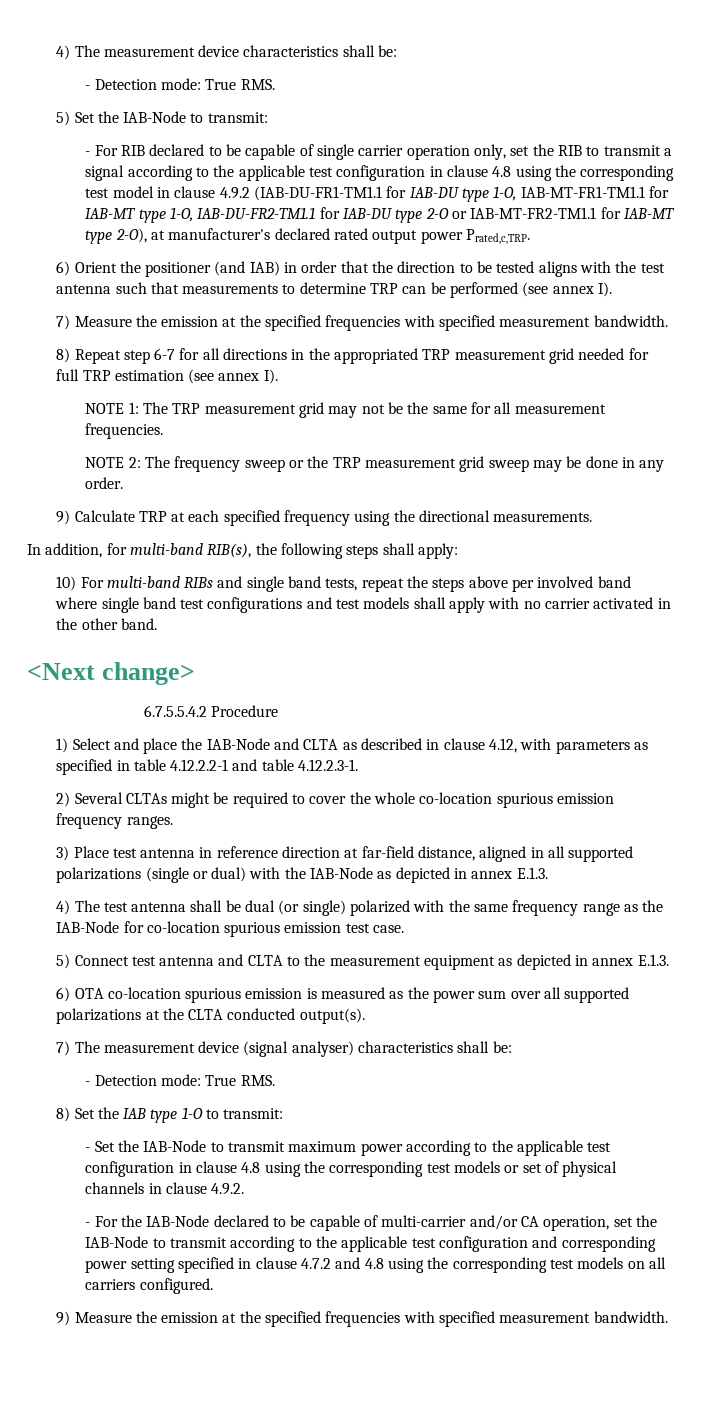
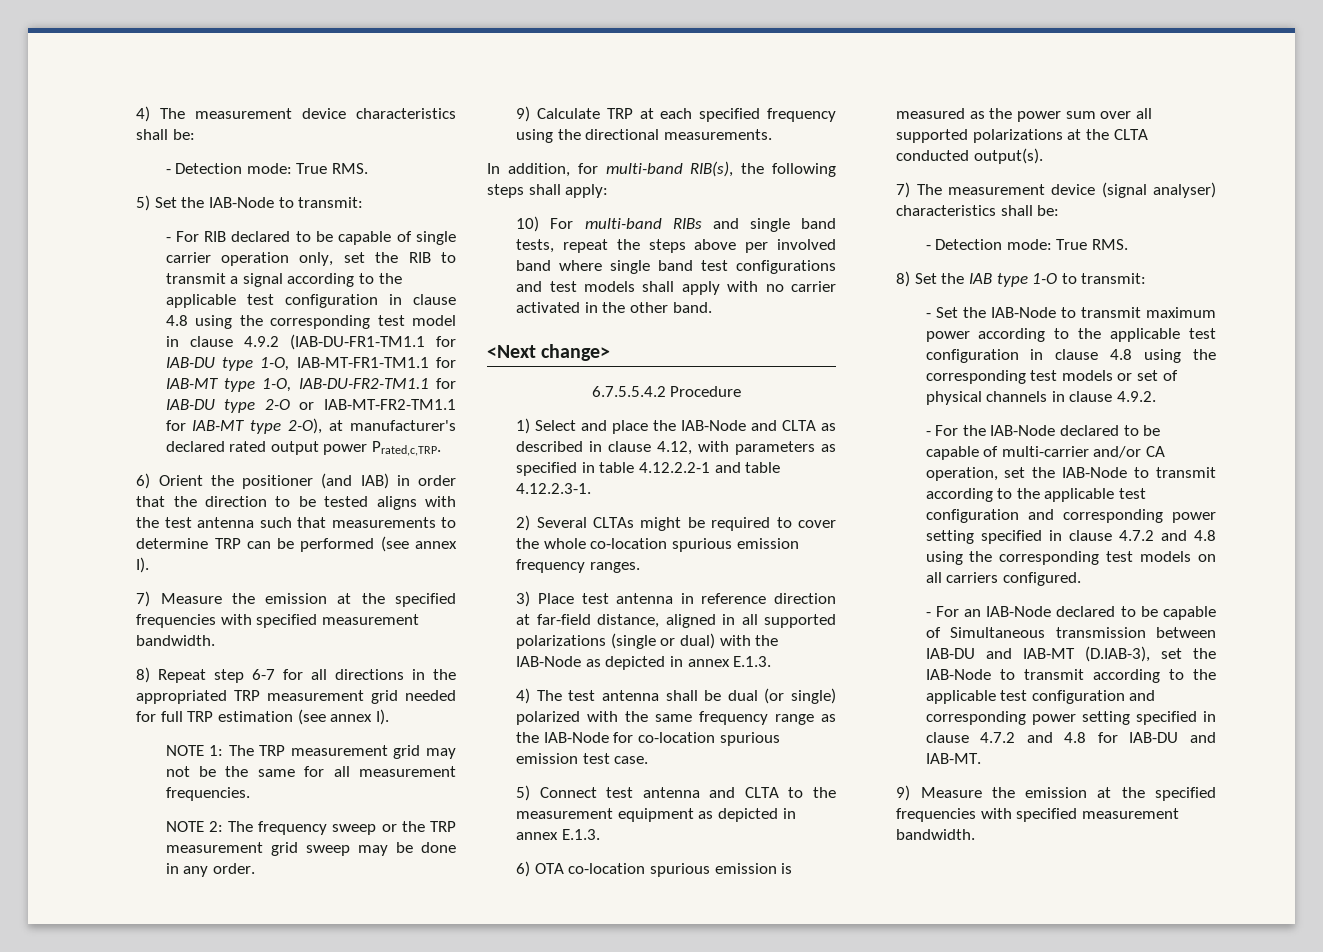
(213, 1286) none -> [925,606,1216,620] [925,627,1216,638] [925,646,1216,662] [925,669,1216,683] [925,690,1156,704] [925,711,1216,725] [925,732,1216,743] [925,753,981,764] // - For an IAB-Node declared to be capable of Simultaneous transmission between IAB-DU and IAB-MT (D.IAB-3), set the IAB-Node to transmit according to the applicable test configuration and corresponding power setting specified in clause 4.7.2 and 4.8 for IAB-DU and IAB-MT.

